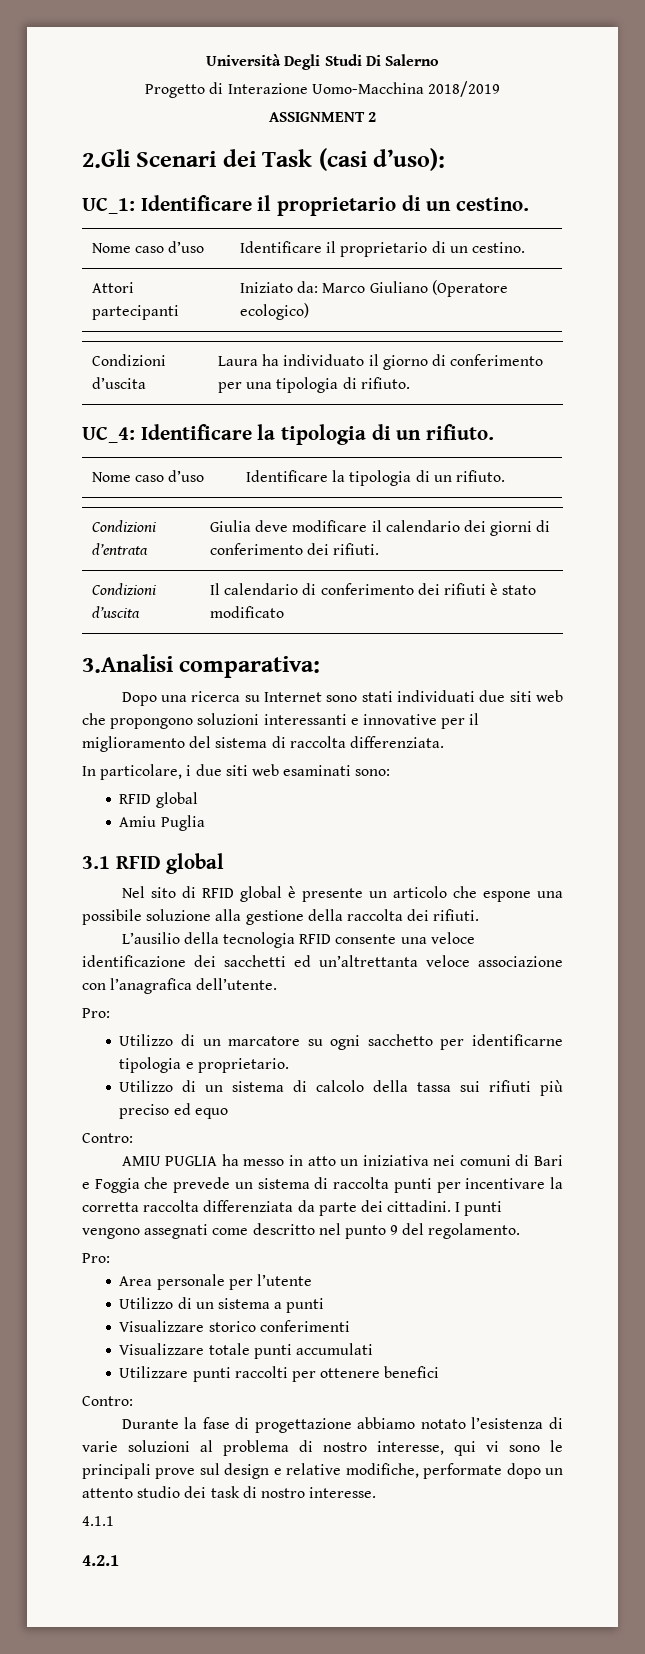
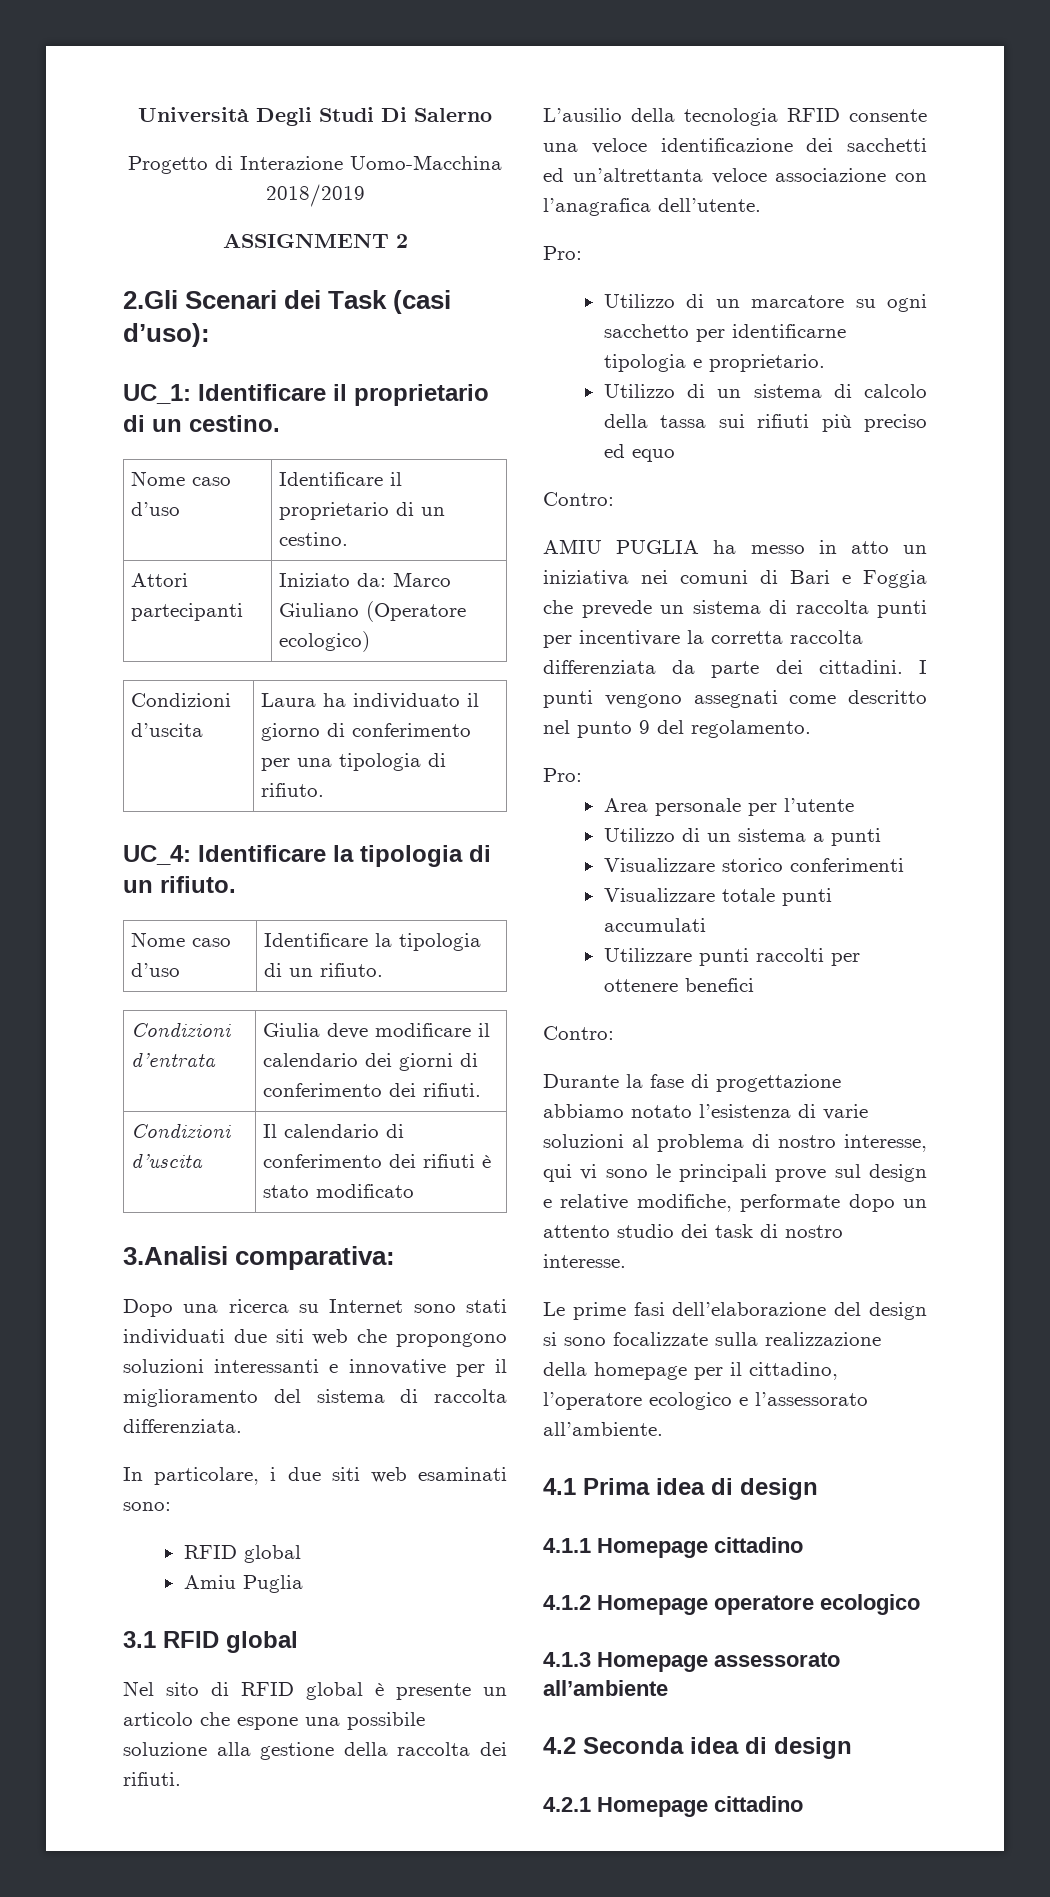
[82,1516,114,1526] 4.1.1 -> [543,1302,927,1320] [543,1332,881,1346] [543,1362,838,1380] [543,1392,868,1410] [543,1422,663,1436] [543,1478,818,1500] [543,1537,803,1558] [543,1594,920,1615] [543,1652,840,1672] [543,1680,668,1696] [543,1737,852,1759] Le prime fasi dell’elaborazione del design si sono focalizzate sulla realizzazione della homepage per il cittadino, l’operatore ecologico e l’assessorato all’ambiente. // 4.1 Prima idea di design // 4.1.1 Homepage cittadino // 4.1.2 Homepage operatore ecologico // 4.1.3 Homepage assessorato all’ambiente // 4.2 Seconda idea di design
(119, 1560) none -> [597,1796,803,1817] Homepage cittadino

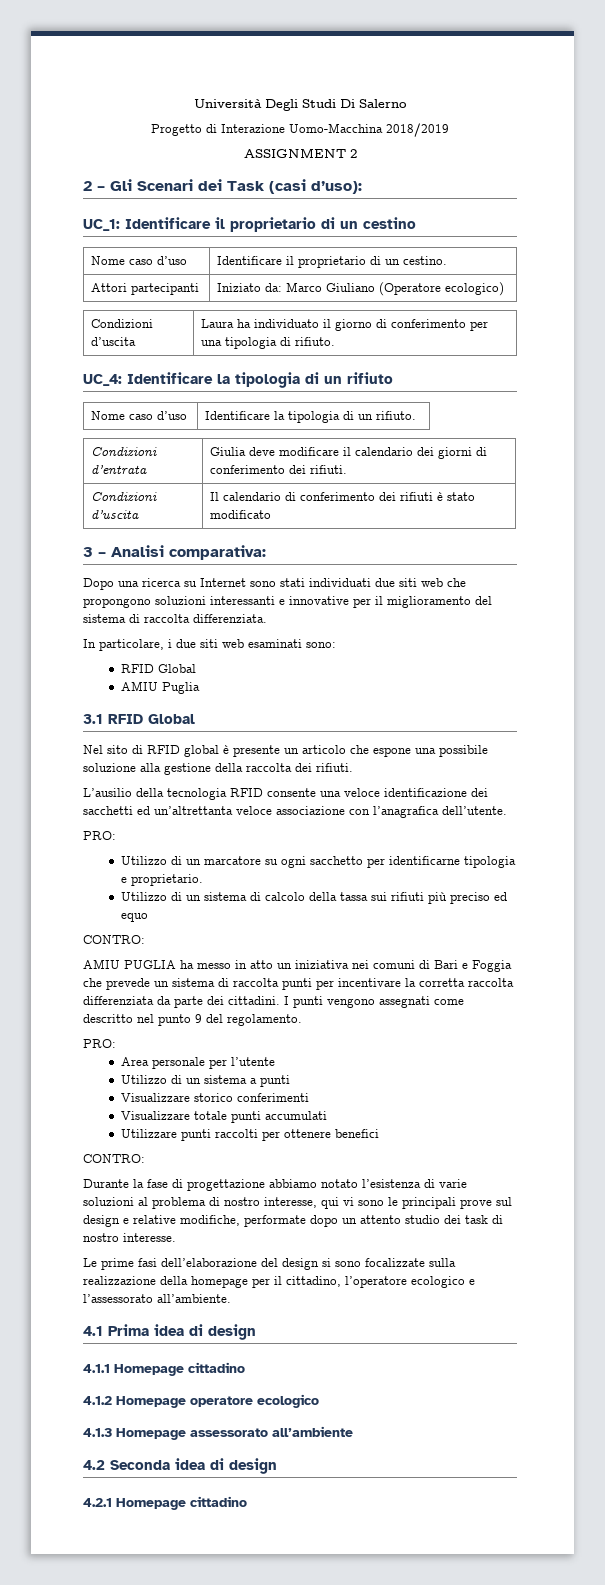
[123,290,178,309] 2.Gli -> [83,179,132,191] 2 – Gli
[189,415,280,432] cestino. -> [363,217,416,229] cestino
[160,876,236,893] rifiuto. -> [347,372,393,384] rifiuto
[123,1246,228,1265] 3.Analisi -> [83,545,164,557] 3 – Analisi
[243,1545,301,1563] [183,1575,236,1589] global // Amiu -> [157,664,196,673] [120,681,158,691] Global // AMIU
[226,1631,298,1653] global -> [148,714,195,724] Global
[543,246,582,260] Pro: -> [83,831,116,840] PRO:
[543,492,614,506] Contro: -> [83,935,145,944] CONTRO:
[543,768,582,782] Pro: -> [83,1039,116,1048] PRO:
[543,1026,614,1040] Contro: -> [83,1154,145,1163] CONTRO:

